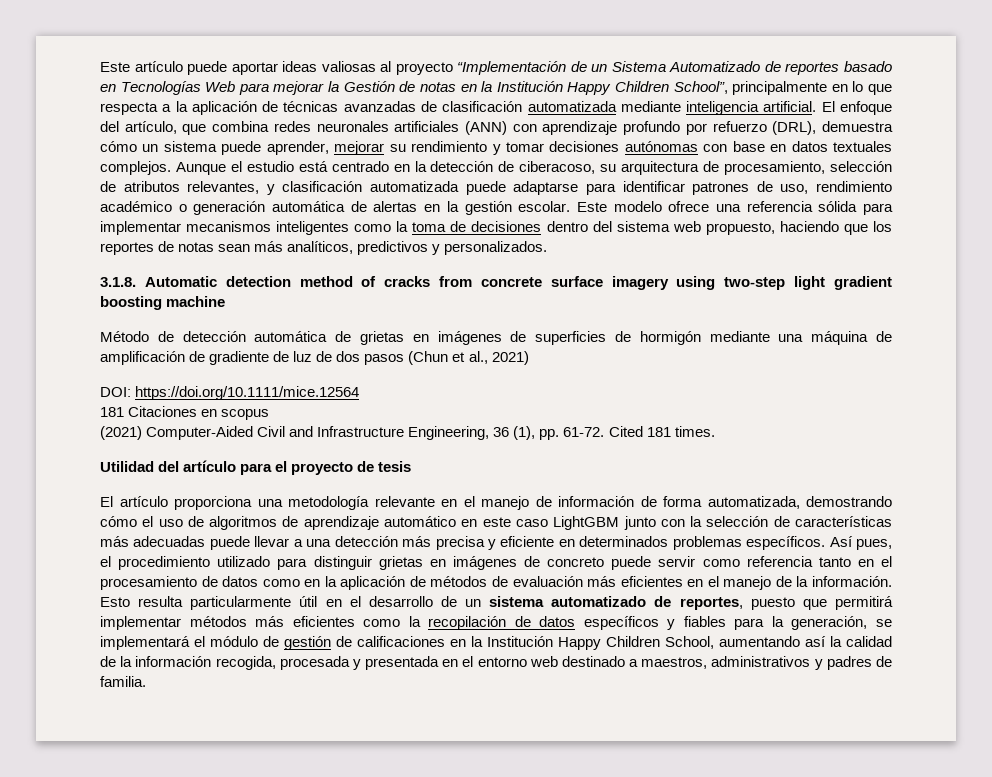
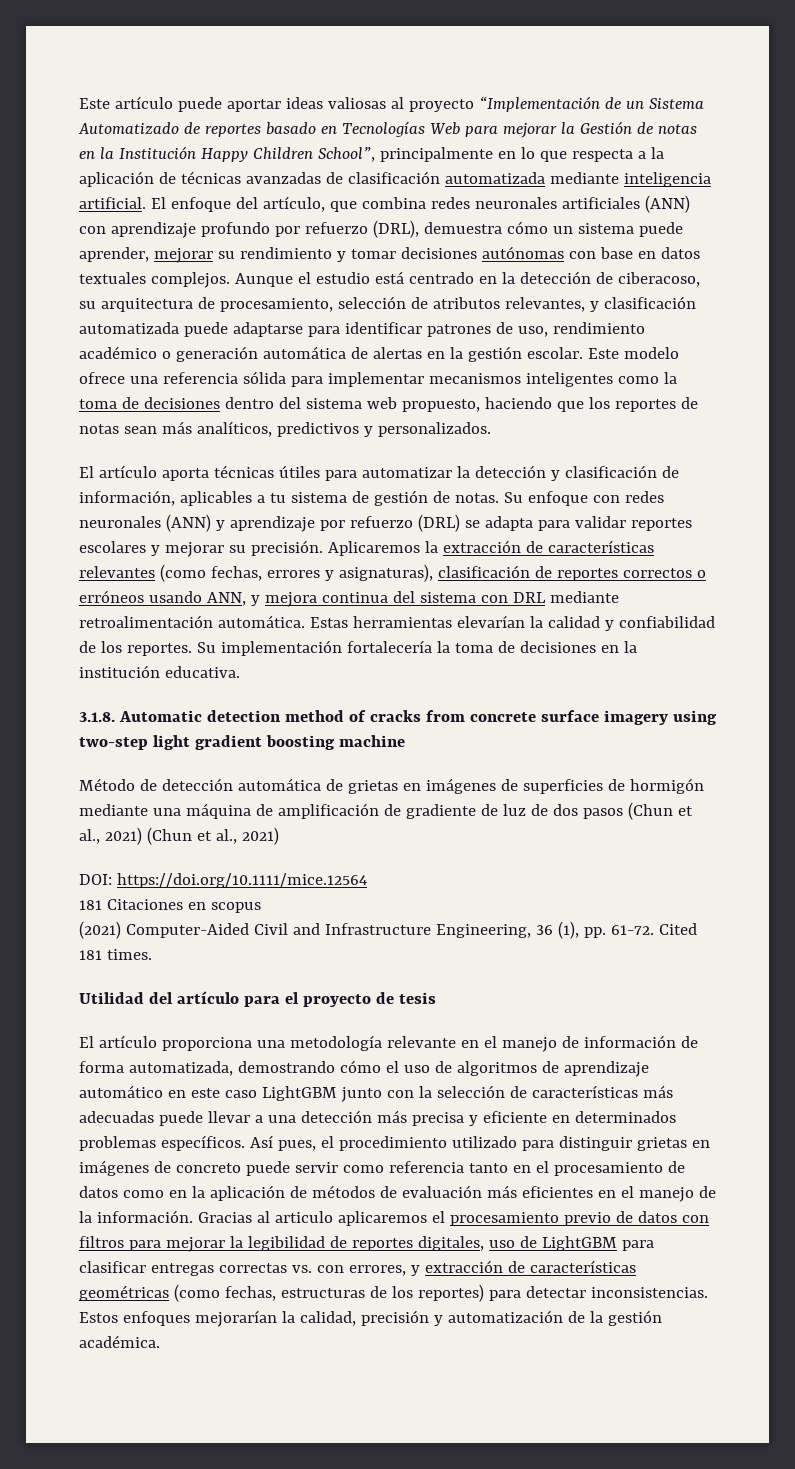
(548, 248) none -> [79,465,679,481] [79,490,664,506] [79,514,692,532] [79,540,654,557] [79,564,706,582] [79,590,619,607] [79,615,715,631] [79,640,637,656] [79,665,240,678] // El artículo aporta técnicas útiles para automatizar la detección y clasificación de información, aplicables a tu sistema de gestión de notas. Su enfoque con redes neuronales (ANN) y aprendizaje por refuerzo (DRL) se adapta para validar reportes escolares y mejorar su precisión. Aplicaremos la extracción de características relevantes (como fechas, errores y asignaturas), clasificación de reportes correctos o erróneos usando ANN, y mejora continua del sistema con DRL mediante retroalimentación automática. Estas herramientas elevarían la calidad y confiabilidad de los reportes. Su implementación fortalecería la toma de decisiones en la institución educativa.
(529, 358) none -> [146,827,279,845] (Chun et al., 2021)
[100,596,893,610] [100,616,892,630] [100,636,892,650] [100,656,892,670] [100,676,146,687] Esto resulta particularmente útil en el desarrollo de un sistema automatizado de reportes, puesto que permitirá implementar métodos más eficientes como la recopilación de datos específicos y fiables para la generación, se implementará el módulo de gestión de calificaciones en la Institución Happy Children School, aumentando así la calidad de la información recogida, procesada y presentada en el entorno web destinado a maestros, administrativos y padres de familia. -> [197,1211,709,1226] [79,1236,654,1252] [79,1260,636,1276] [79,1284,708,1302] [79,1310,662,1327] [79,1335,160,1348] Gracias al articulo aplicaremos el procesamiento previo de datos con filtros para mejorar la legibilidad de reportes digitales, uso de LightGBM para clasificar entregas correctas vs. con errores, y extracción de características geométricas (como fechas, estructuras de los reportes) para detectar inconsistencias. Estos enfoques mejorarían la calidad, precisión y automatización de la gestión académica.

